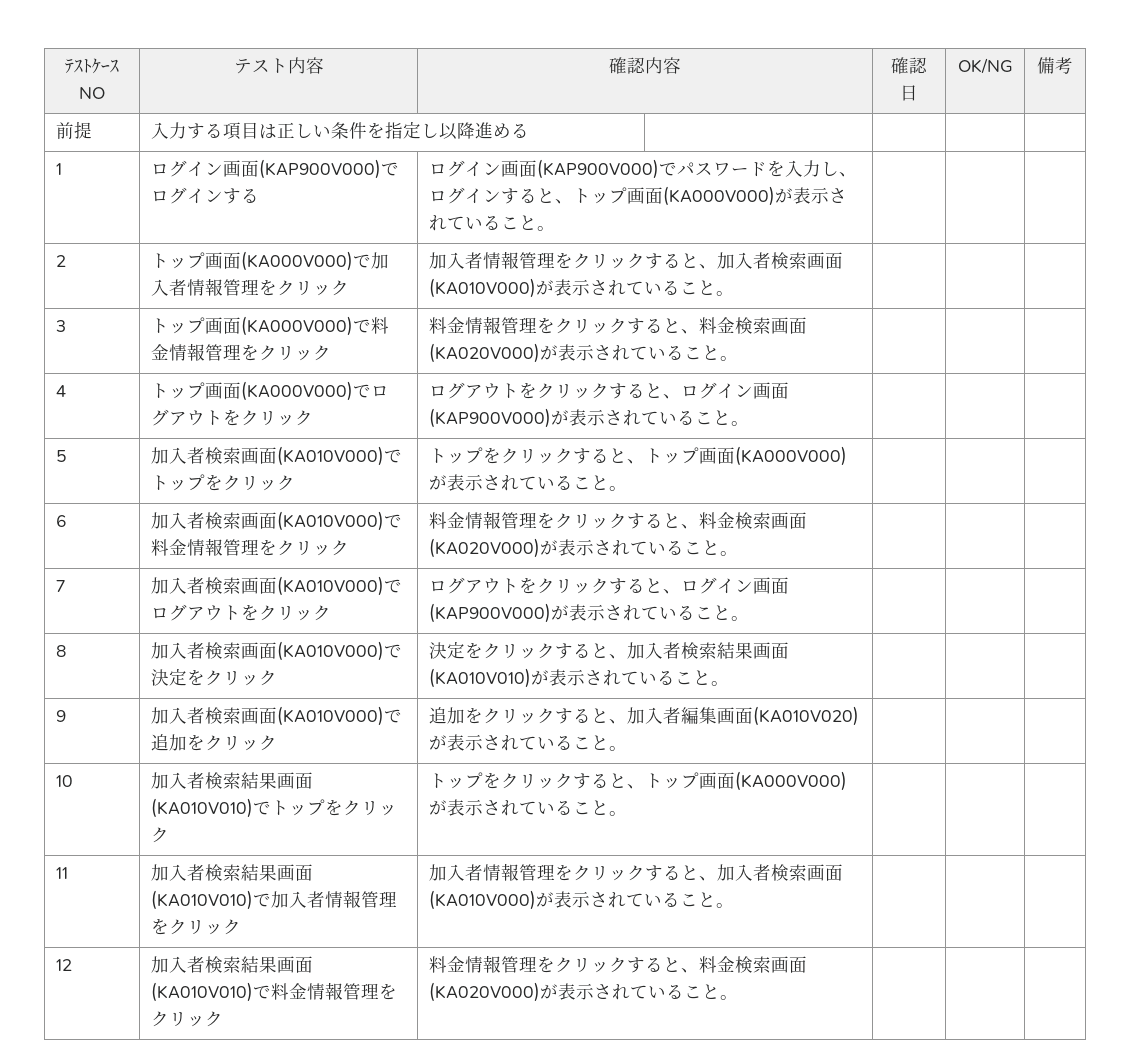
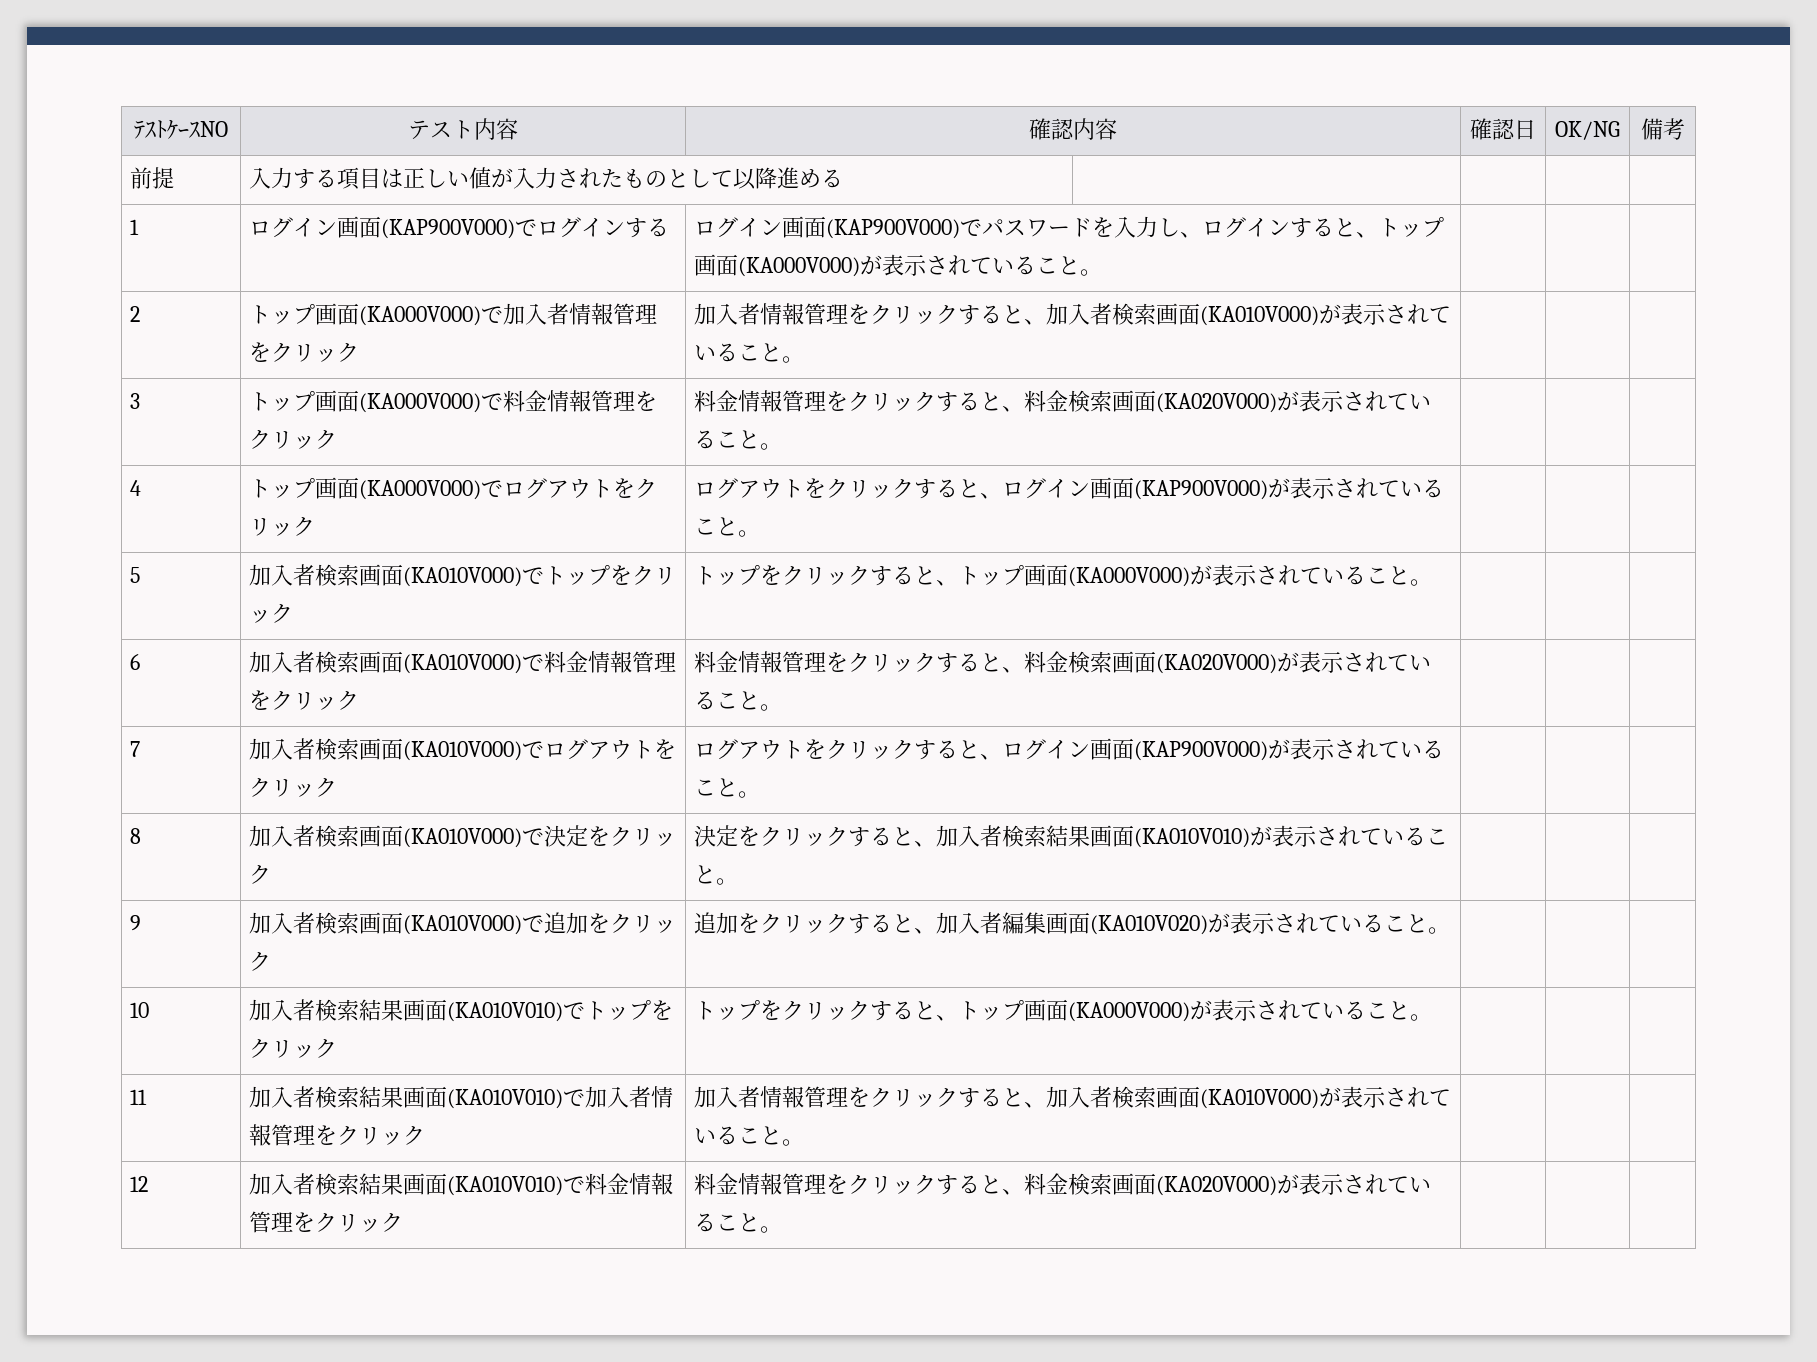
[330,121,439,139] 条件を指定し -> [469,167,734,189] 値が入力されたものとして

